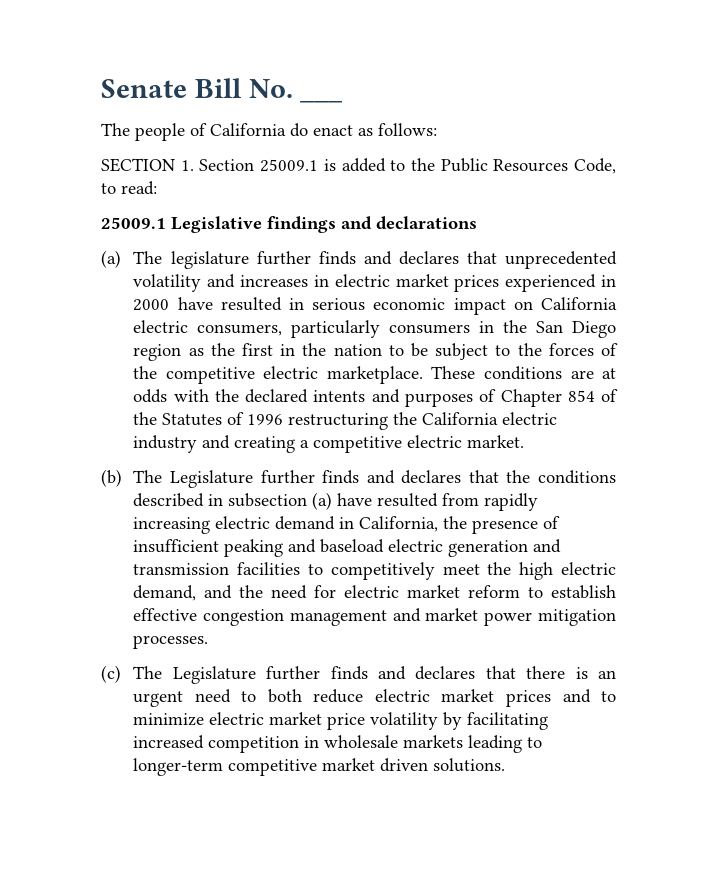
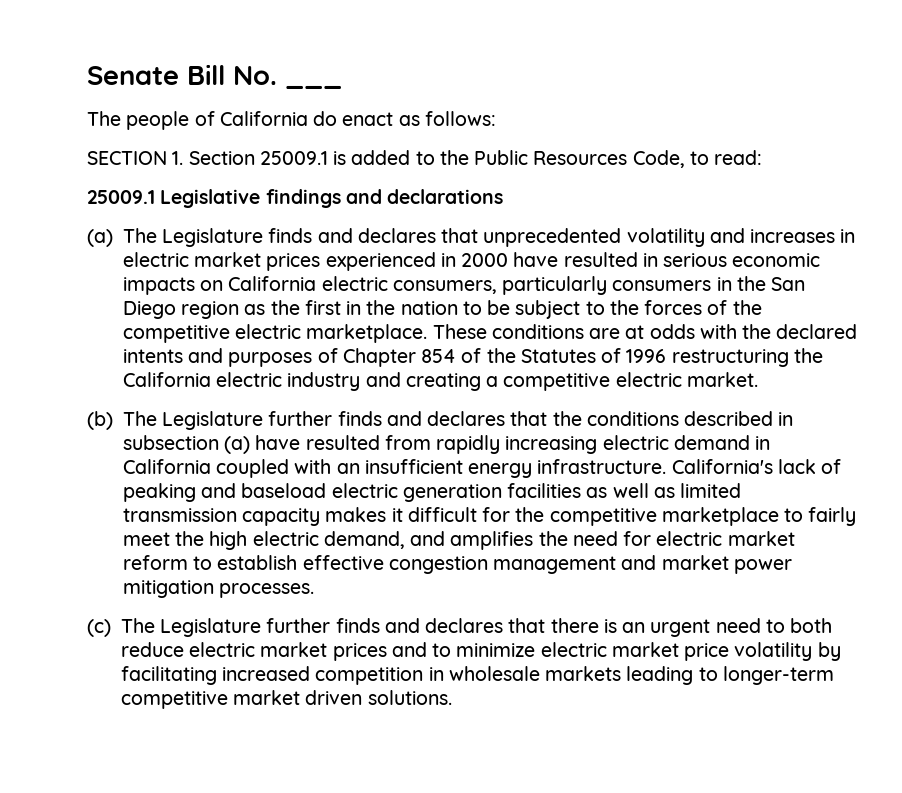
[170,251,311,269] legislature further -> [162,228,264,247] Legislature
[453,298,506,315] impact -> [122,277,195,295] impacts
[359,516,561,534] [133,539,220,553] California, the presence of insufficient -> [122,459,842,478] California coupled with an insufficient energy infrastructure. California's lack of
[533,539,562,553] [133,562,435,580] and transmission facilities to competitively -> [507,483,742,498] [122,507,857,526] facilities as well as limited transmission capacity makes it difficult for the competitive marketplace to fairly
(233, 592) none -> [450,531,534,550] amplifies

